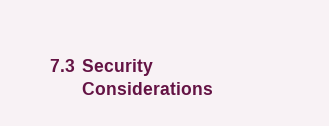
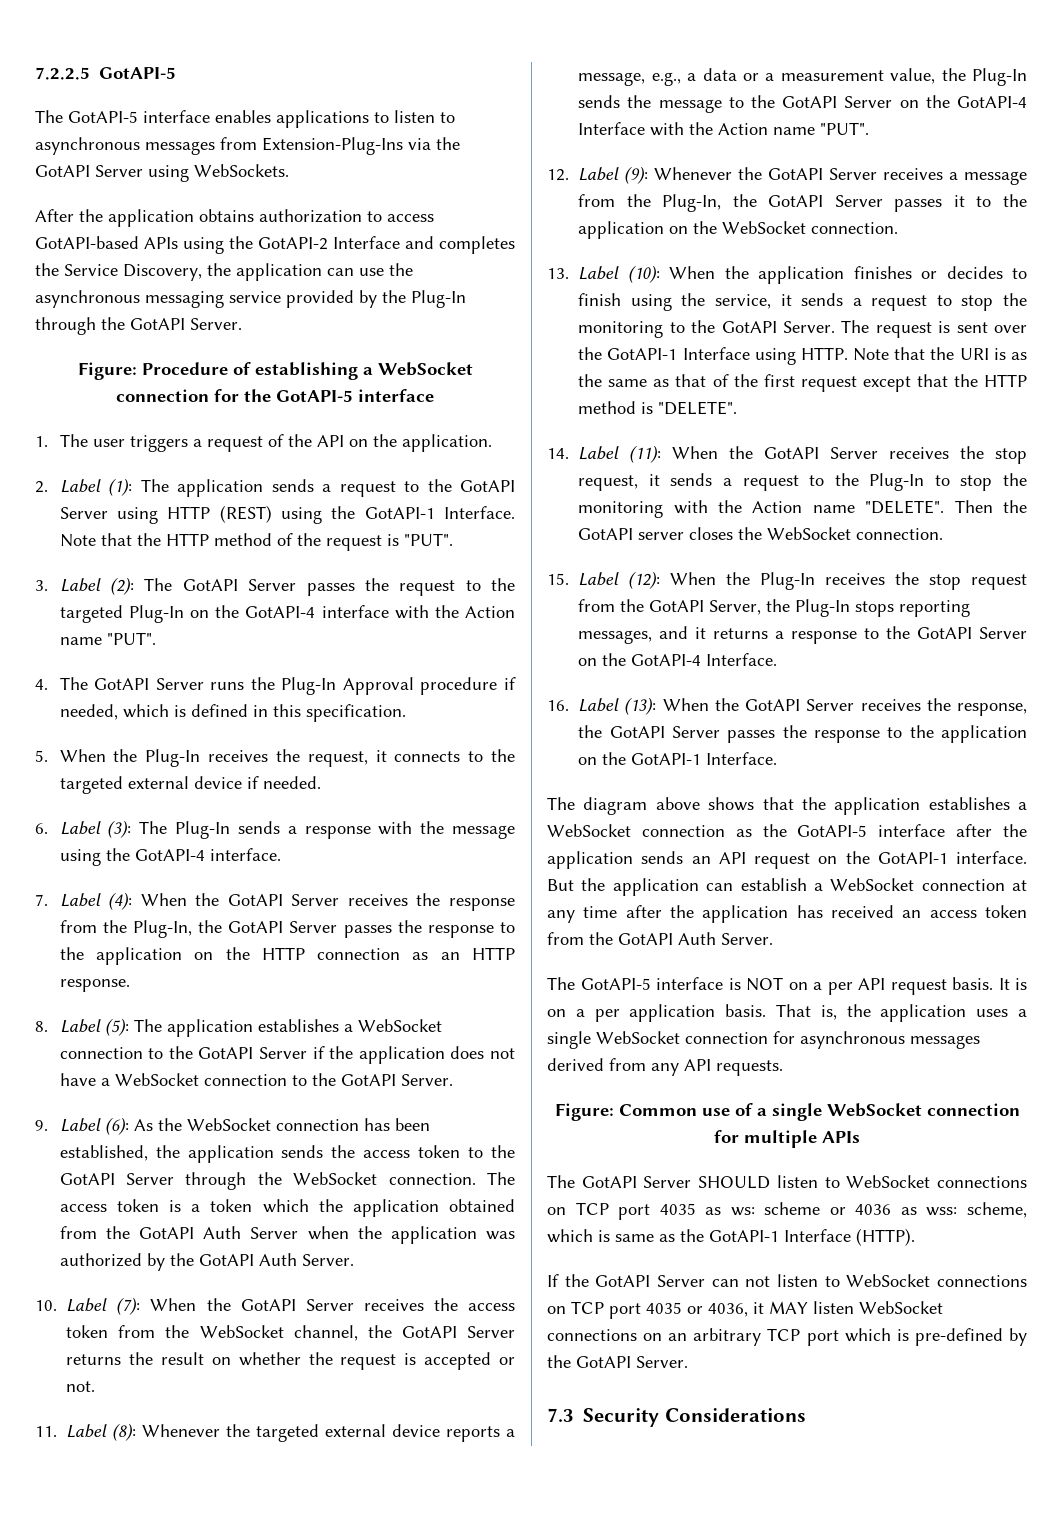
(50, 65) none -> [35,67,177,80] [35,110,455,128] [35,137,460,155] [35,164,289,182] [35,209,434,227] [35,236,515,254] [35,263,413,281] [35,290,466,308] [35,317,242,335] [77,362,473,380] [116,389,434,402] [35,434,492,452] [35,478,515,497] [59,505,515,524] [59,533,453,551] [35,577,515,596] [59,605,515,623] [59,632,156,645] [35,677,516,695] [59,704,406,722] [35,749,515,767] [59,776,321,794] [35,820,515,839] [59,848,281,866] [35,892,515,911] [59,920,515,938] [59,947,515,965] [59,979,130,992] [35,1018,442,1037] [59,1046,515,1064] [59,1073,453,1086] [35,1117,430,1135] [59,1145,515,1163] [59,1172,515,1190] [59,1199,515,1217] [59,1226,515,1244] [59,1253,354,1271] [35,1297,515,1315] [66,1325,515,1341] [66,1352,515,1370] [66,1381,96,1392] [35,1423,515,1442] [578,68,1027,86] [578,95,1027,113] [578,122,870,136] [547,166,1027,185] [578,194,1027,212] [578,221,899,239] [547,265,1027,284] [578,293,1027,311] [578,320,1027,338] [578,347,1027,365] [578,374,1027,392] [578,401,738,415] [547,445,1027,464] [578,473,1027,491] [578,500,1027,518] [578,527,944,540] [547,571,1027,590] [578,599,971,617] [578,626,1027,644] [578,653,778,666] [547,697,1027,716] [578,725,1027,743] [578,752,778,765] [547,797,1027,815] [547,824,1027,837] [547,851,1027,869] [547,878,1027,896] [547,905,1027,923] [547,932,773,945] [547,977,1027,995] [547,1004,1027,1022] [547,1031,980,1049] [547,1058,783,1076] [554,1103,1020,1121] [714,1130,860,1148] [547,1175,1027,1189] [547,1202,1027,1220] [547,1228,915,1246] [547,1274,1027,1287] [547,1301,943,1319] [547,1328,1027,1346] [547,1355,688,1368] 7.2.2.5 GotAPI-5 // The GotAPI-5 interface enables applications to listen to asynchronous messages from Extension-Plug-Ins via the GotAPI Server using WebSockets. // After the application obtains authorization to access GotAPI-based APIs using the GotAPI-2 Interface and completes the Service Discovery, the application can use the asynchronous messaging service provided by the Plug-In through the GotAPI Server. // Figure: Procedure of establishing a WebSocket connection for the GotAPI-5 interface // 1. The user triggers a request of the API on the application. // 2. Label (1): The application sends a request to the GotAPI Server using HTTP (REST) using the GotAPI-1 Interface. Note that the HTTP method of the request is "PUT". // 3. Label (2): The GotAPI Server passes the request to the targeted Plug-In on the GotAPI-4 interface with the Action name "PUT". // 4. The GotAPI Server runs the Plug-In Approval procedure if needed, which is defined in this specification. // 5. When the Plug-In receives the request, it connects to the targeted external device if needed. // 6. Label (3): The Plug-In sends a response with the message using the GotAPI-4 interface. // 7. Label (4): When the GotAPI Server receives the response from the Plug-In, the GotAPI Server passes the response to the application on the HTTP connection as an HTTP response. // 8. Label (5): The application establishes a WebSocket connection to the GotAPI Server if the application does not have a WebSocket connection to the GotAPI Server. // 9. Label (6): As the WebSocket connection has been established, the application sends the access token to the GotAPI Server through the WebSocket connection. The access token is a token which the application obtained from the GotAPI Auth Server when the application was authorized by the GotAPI Auth Server. // 10. Label (7): When the GotAPI Server receives the access token from the WebSocket channel, the GotAPI Server returns the result on whether the request is accepted or not. // 11. Label (8): Whenever the targeted external device reports a message, e.g., a data or a measurement value, the Plug-In sends the message to the GotAPI Server on the GotAPI-4 Interface with the Action name "PUT". // 12. Label (9): Whenever the GotAPI Server receives a message from the Plug-In, the GotAPI Server passes it to the application on the WebSocket connection. // 13. Label (10): When the application finishes or decides to finish using the service, it sends a request to stop the monitoring to the GotAPI Server. The request is sent over the GotAPI-1 Interface using HTTP. Note that the URI is as the same as that of the first request except that the HTTP method is "DELETE". // 14. Label (11): When the GotAPI Server receives the stop request, it sends a request to the Plug-In to stop the monitoring with the Action name "DELETE". Then the GotAPI server closes the WebSocket connection. // 15. Label (12): When the Plug-In receives the stop request from the GotAPI Server, the Plug-In stops reporting messages, and it returns a response to the GotAPI Server on the GotAPI-4 Interface. // 16. Label (13): When the GotAPI Server receives the response, the GotAPI Server passes the response to the application on the GotAPI-1 Interface. // The diagram above shows that the application establishes a WebSocket connection as the GotAPI-5 interface after the application sends an API request on the GotAPI-1 interface. But the application can establish a WebSocket connection at any time after the application has received an access token from the GotAPI Auth Server. // The GotAPI-5 interface is NOT on a per API request basis. It is on a per application basis. That is, the application uses a single WebSocket connection for asynchronous messages derived from any API requests. // Figure: Common use of a single WebSocket connection for multiple APIs // The GotAPI Server SHOULD listen to WebSocket connections on TCP port 4035 as ws: scheme or 4036 as wss: scheme, which is same as the GotAPI-1 Interface (HTTP). // If the GotAPI Server can not listen to WebSocket connections on TCP port 4035 or 4036, it MAY listen WebSocket connections on an arbitrary TCP port which is pre-defined by the GotAPI Server. //

